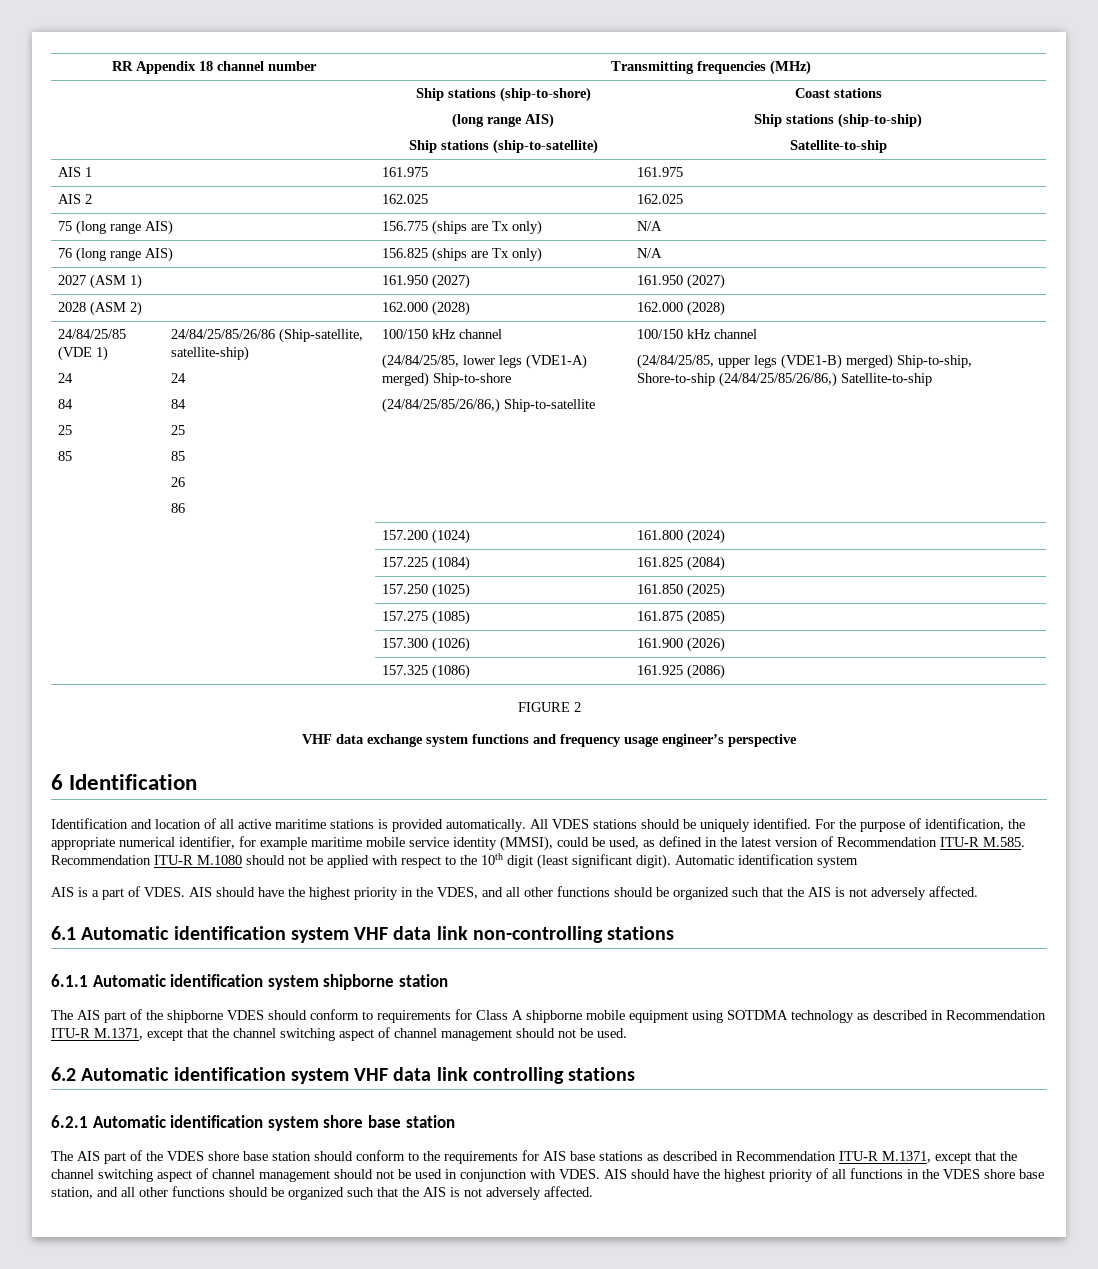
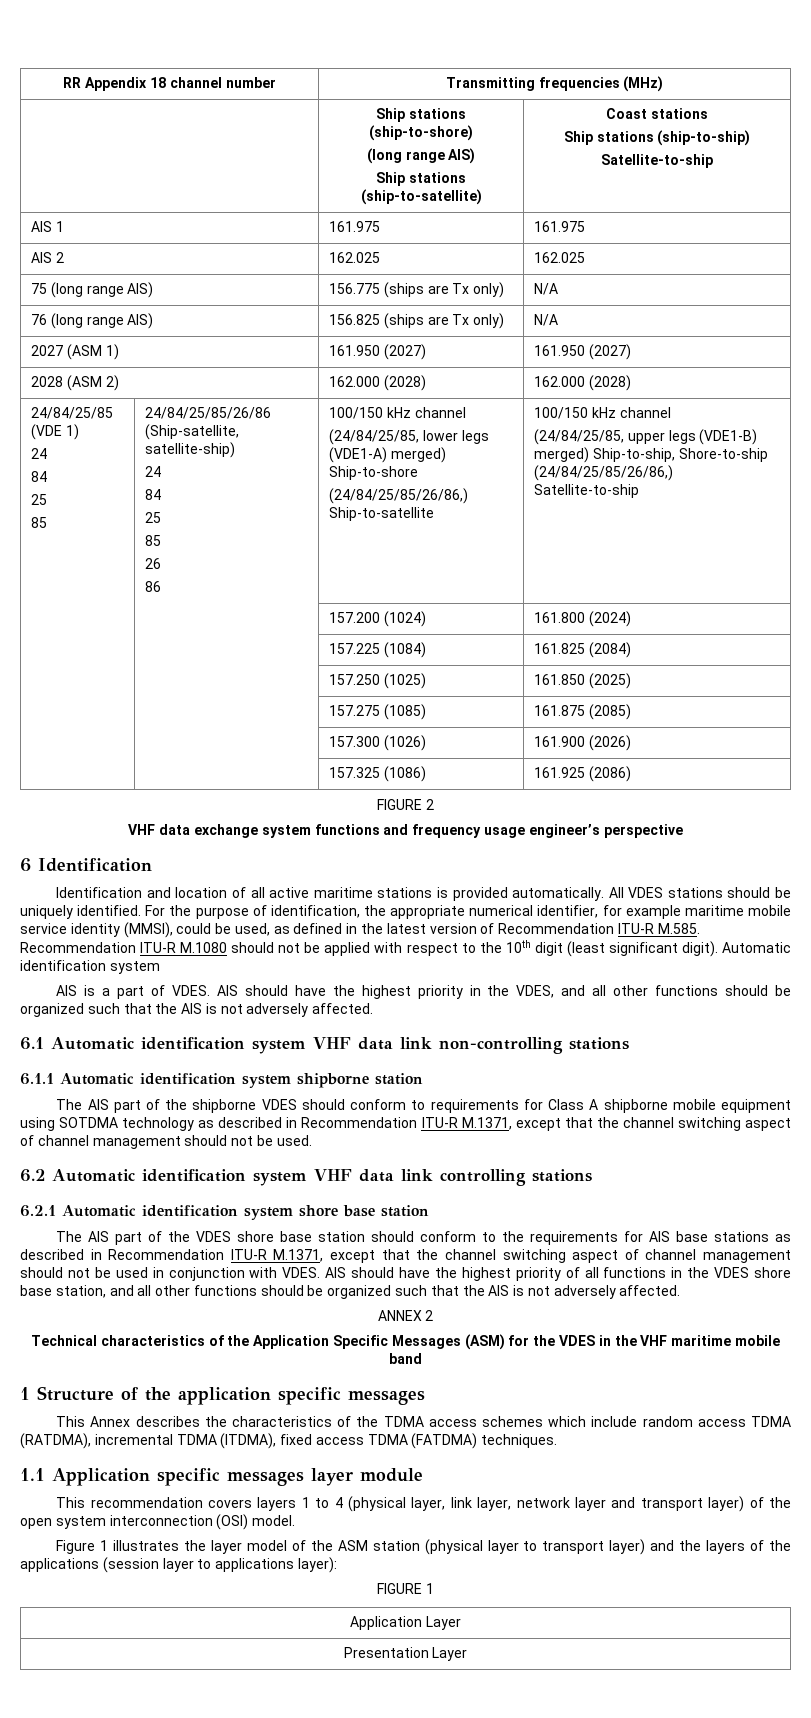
(593, 1191) none -> [377,1310,434,1321] [31,1334,780,1350] [389,1353,422,1364] [20,1386,425,1405] [56,1416,792,1427] [20,1433,558,1449] [20,1468,423,1486] [56,1496,792,1512] [20,1514,296,1530] [56,1539,791,1555] [20,1557,337,1573] [377,1583,434,1594] [350,1616,461,1630] [343,1647,468,1661] // ANNEX 2 // Technical characteristics of the Application Specific Messages (ASM) for the VDES in the VHF maritime mobile band // 1 Structure of the application specific messages // This Annex describes the characteristics of the TDMA access schemes which include random access TDMA (RATDMA), incremental TDMA (ITDMA), fixed access TDMA (FATDMA) techniques. // 1.1 Application specific messages layer module // This recommendation covers layers 1 to 4 (physical layer, link layer, network layer and transport layer) of the open system interconnection (OSI) model. // Figure 1 illustrates the layer model of the ASM station (physical layer to transport layer) and the layers of the applications (session layer to applications layer): // FIGURE 1 // Application Layer // Presentation Layer

